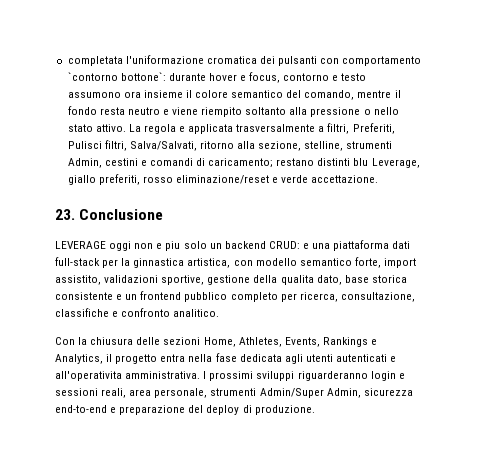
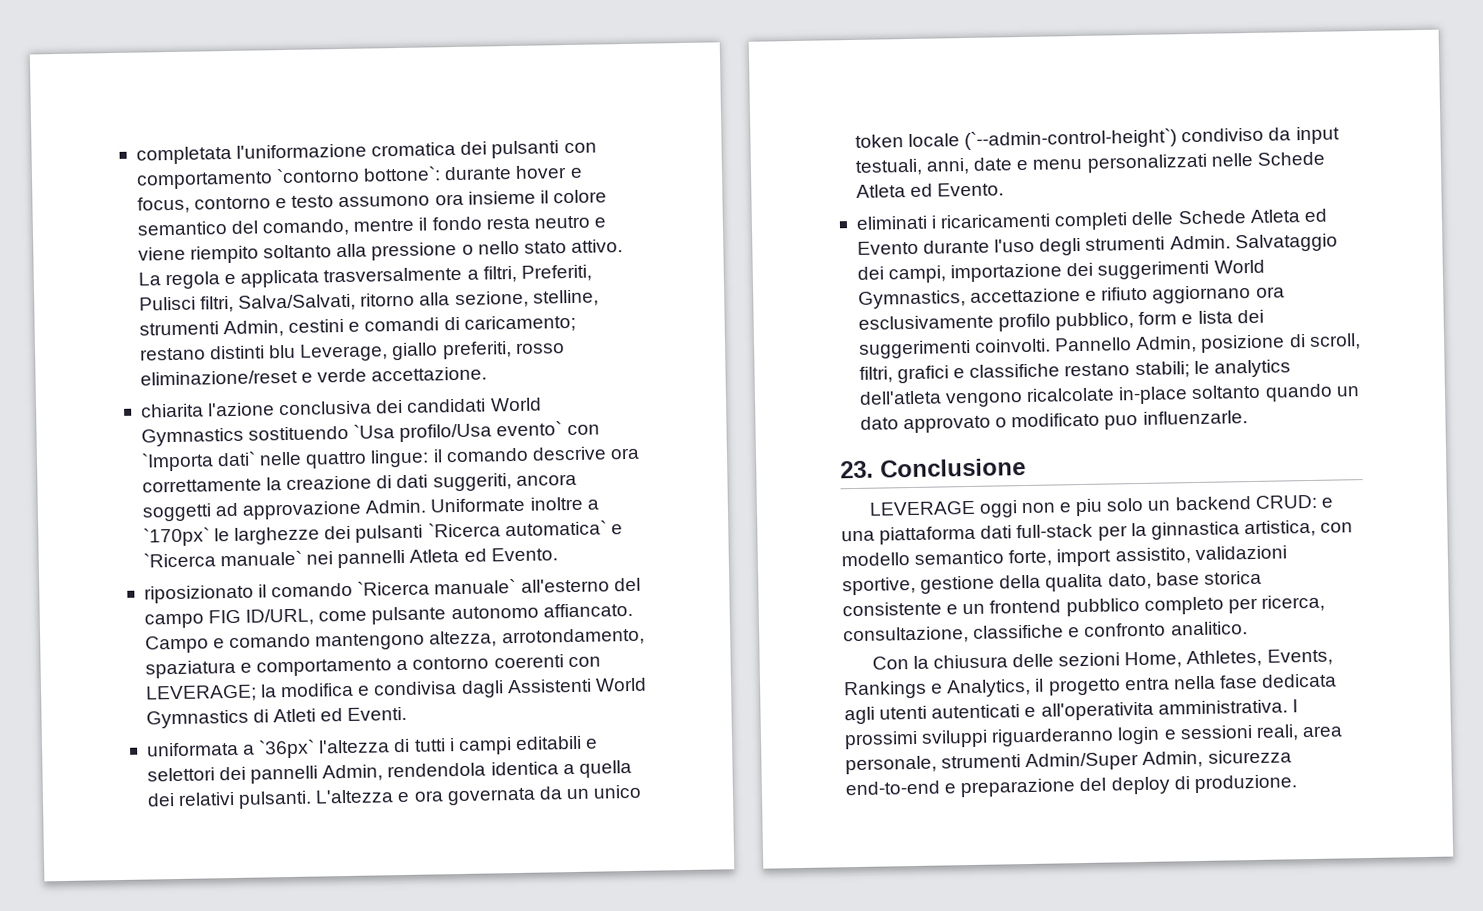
(379, 179) none -> [140,397,542,418] [140,421,600,447] [140,446,640,472] [141,473,577,493] [141,496,599,522] [142,520,623,547] [142,547,558,569] [143,577,641,604] [143,602,633,629] [144,627,645,654] [144,654,601,679] [144,677,647,703] [145,706,408,729] [145,735,599,759] [146,759,632,784] [146,784,643,809] [854,126,1340,151] [854,151,1325,176] [855,182,1005,198] [855,208,1327,231] [856,233,1338,256] [856,259,1265,284] [857,284,1285,309] [857,309,1264,332] [858,333,1361,359] [858,359,1291,384] [858,383,1360,408] [859,410,1248,434] // chiarita l'azione conclusiva dei candidati World Gymnastics sostituendo `Usa profilo/Usa evento` con `Importa dati` nelle quattro lingue: il comando descrive ora correttamente la creazione di dati suggeriti, ancora soggetti ad approvazione Admin. Uniformate inoltre a `170px` le larghezze dei pulsanti `Ricerca automatica` e `Ricerca manuale` nei pannelli Atleta ed Evento. // riposizionato il comando `Ricerca manuale` all'esterno del campo FIG ID/URL, come pulsante autonomo affiancato. Campo e comando mantengono altezza, arrotondamento, spaziatura e comportamento a contorno coerenti con LEVERAGE; la modifica e condivisa dagli Assistenti World Gymnastics di Atleti ed Eventi. // uniformata a `36px` l'altezza di tutti i campi editabili e selettori dei pannelli Admin, rendendola identica a quella dei relativi pulsanti. L'altezza e ora governata da un unico token locale (`--admin-control-height`) condiviso da input testuali, anni, date e menu personalizzati nelle Schede Atleta ed Evento. // eliminati i ricaricamenti completi delle Schede Atleta ed Evento durante l'uso degli strumenti Admin. Salvataggio dei campi, importazione dei suggerimenti World Gymnastics, accettazione e rifiuto aggiornano ora esclusivamente profilo pubblico, form e lista dei suggerimenti coinvolti. Pannello Admin, posizione di scroll, filtri, grafici e classifiche restano stabili; le analytics dell'atleta vengono ricalcolate in-place soltanto quando un dato approvato o modificato puo influenzarle.

